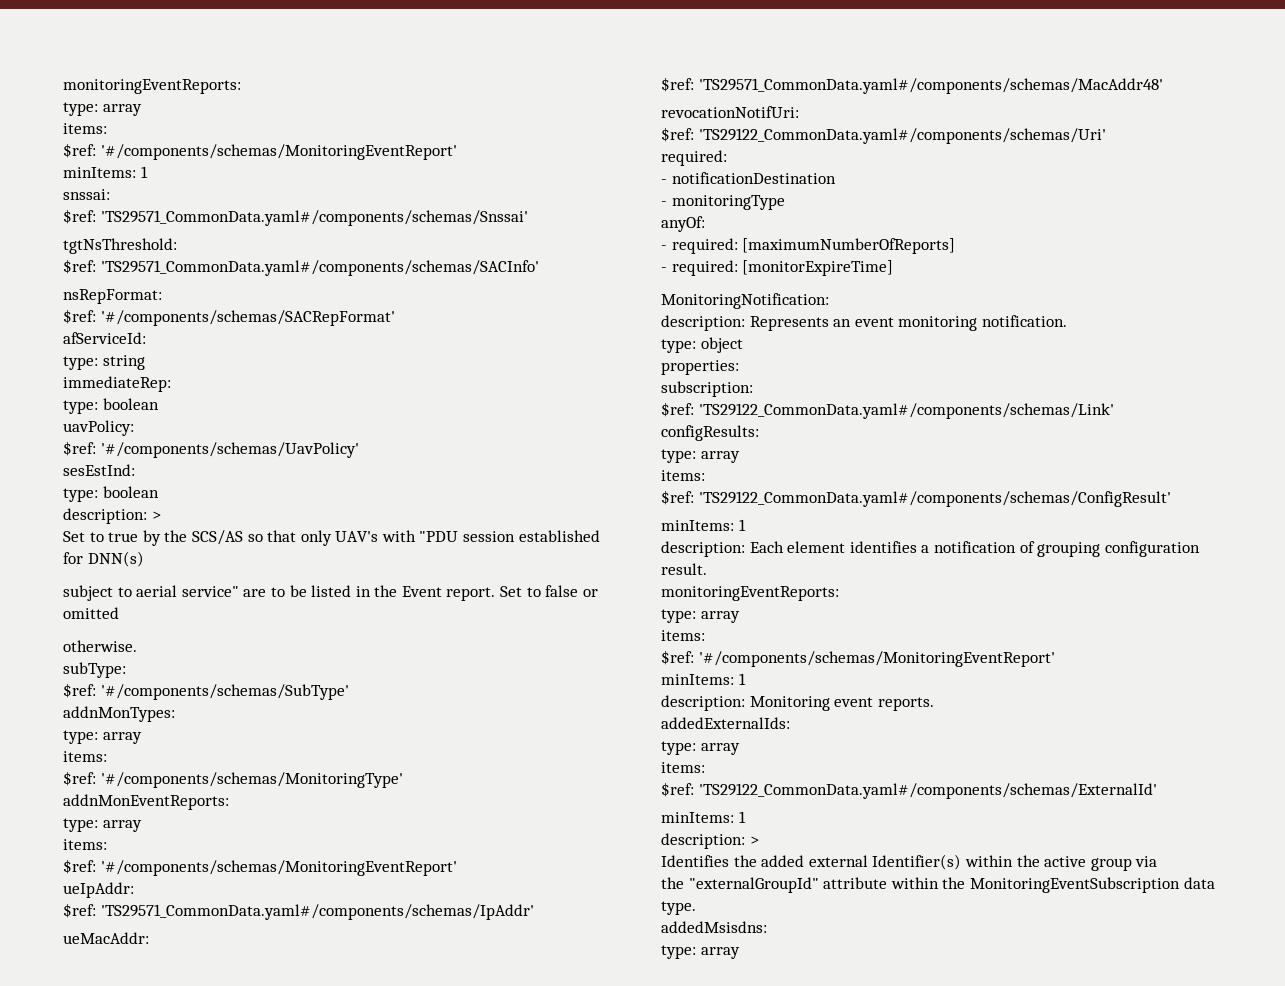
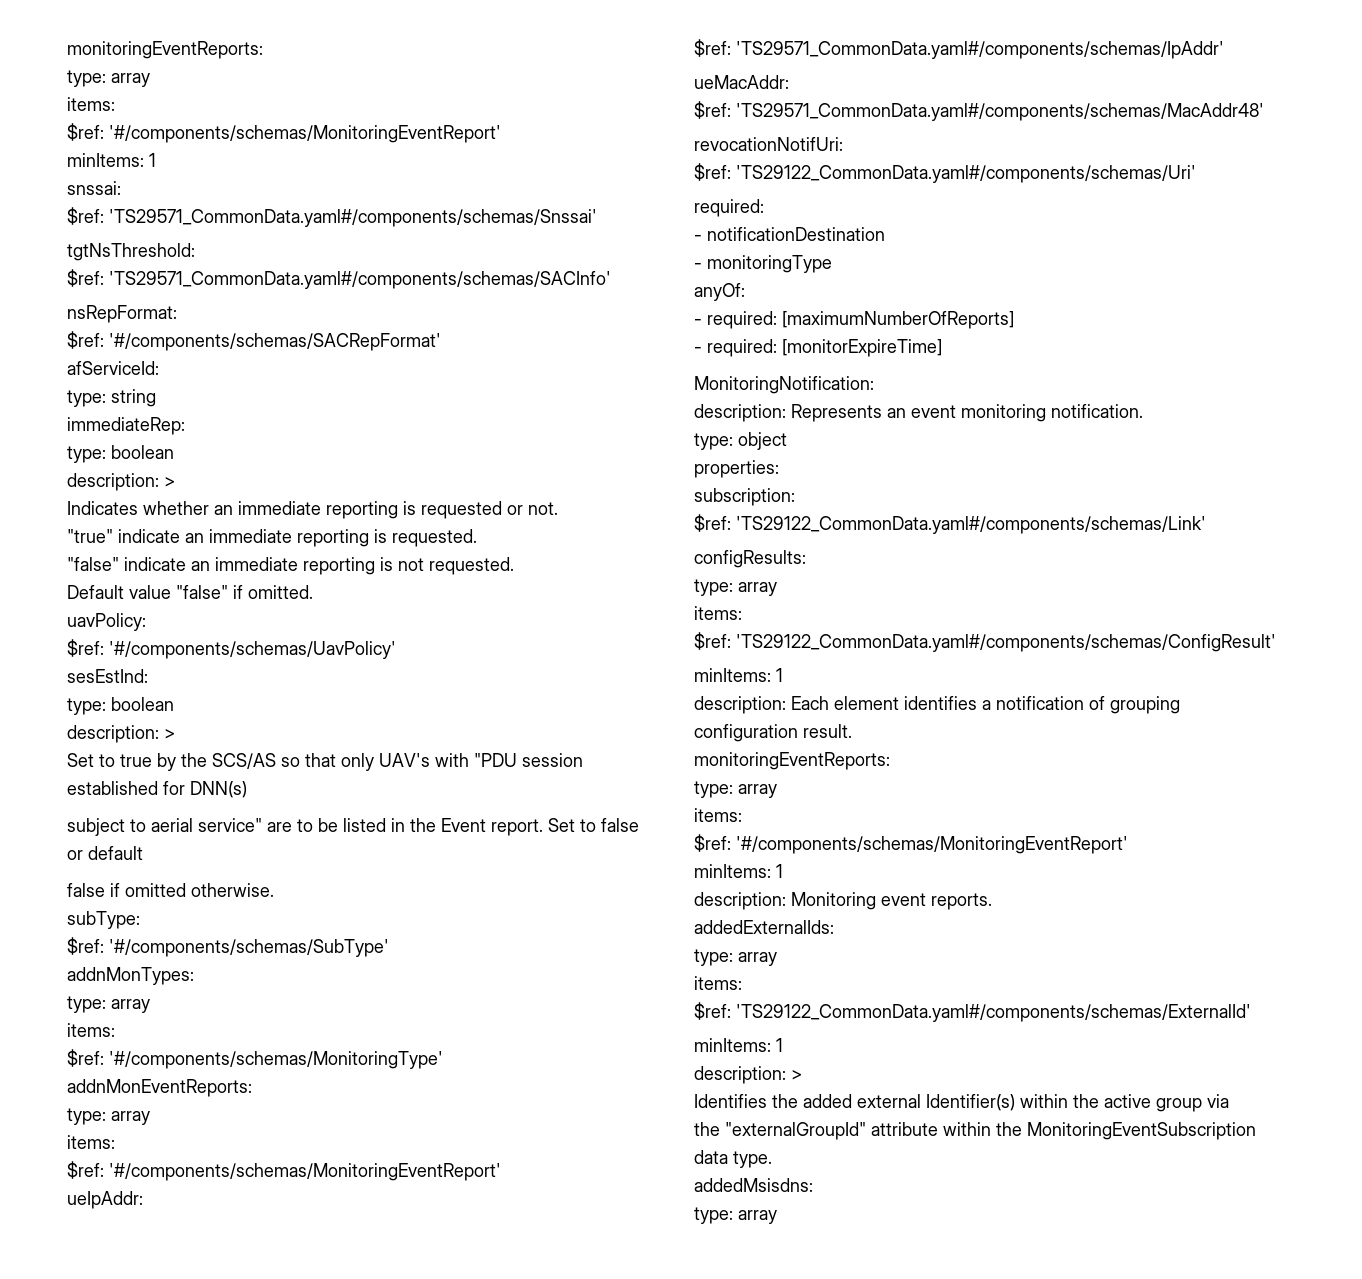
(159, 404) none -> [67,473,175,491] [67,501,558,519] [67,529,477,547] [67,557,514,575] [67,585,313,599] // description: > // Indicates whether an immediate reporting is requested or not. // "true" indicate an immediate reporting is requested. // "false" indicate an immediate reporting is not requested. // Default value "false" if omitted.
(598, 593) none -> [88,846,143,860] [67,883,120,897] default // false if
(119, 613) // -> (186, 890) none

